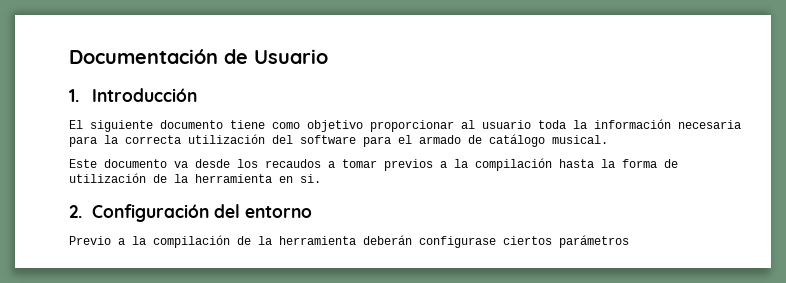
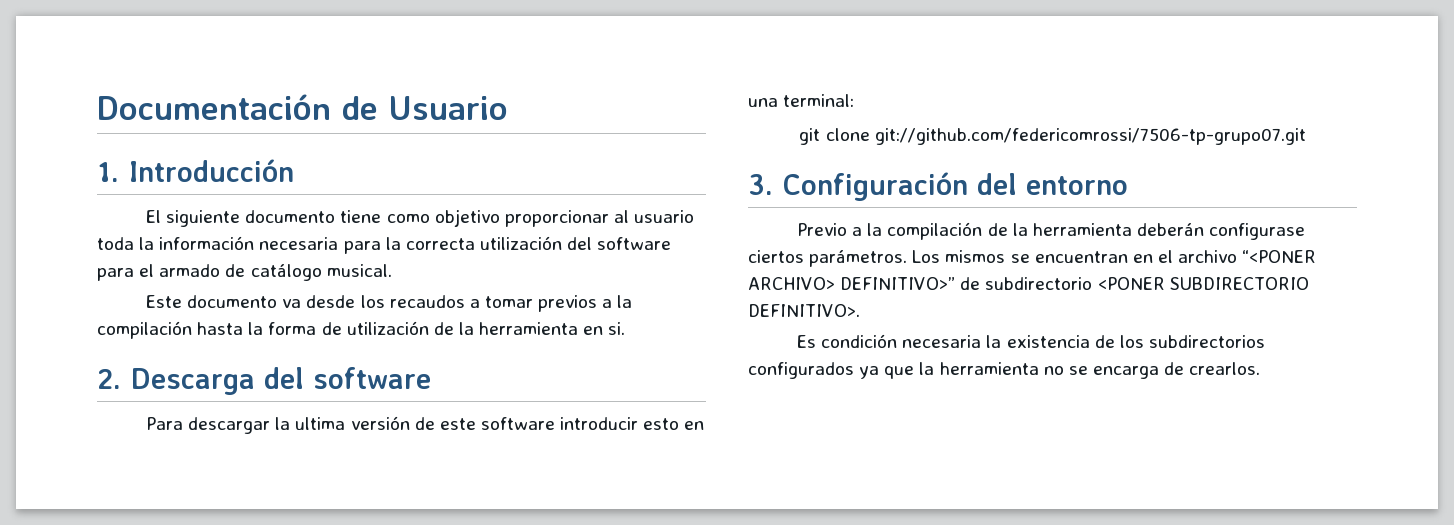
(82, 211) none -> [130,367,431,395] [146,416,705,434] [748,94,855,107] [799,128,1306,145] [748,174,773,195] Descarga del software // Para descargar la ultima versión de este software introducir esto en una terminal: // git clone git://github.com/federicomrossi/7506-tp-grupo07.git // 3.
[559,235,629,248] parámetros -> [809,250,1317,267] [748,277,1309,290] [748,304,860,317] [797,334,1266,348] [748,362,1261,379] parámetros. Los mismos se encuentran en el archivo “<PONER ARCHIVO> DEFINITIVO>” de subdirectorio <PONER SUBDIRECTORIO DEFINITIVO>. // Es condición necesaria la existencia de los subdirectorios configurados ya que la herramienta no se encarga de crearlos.

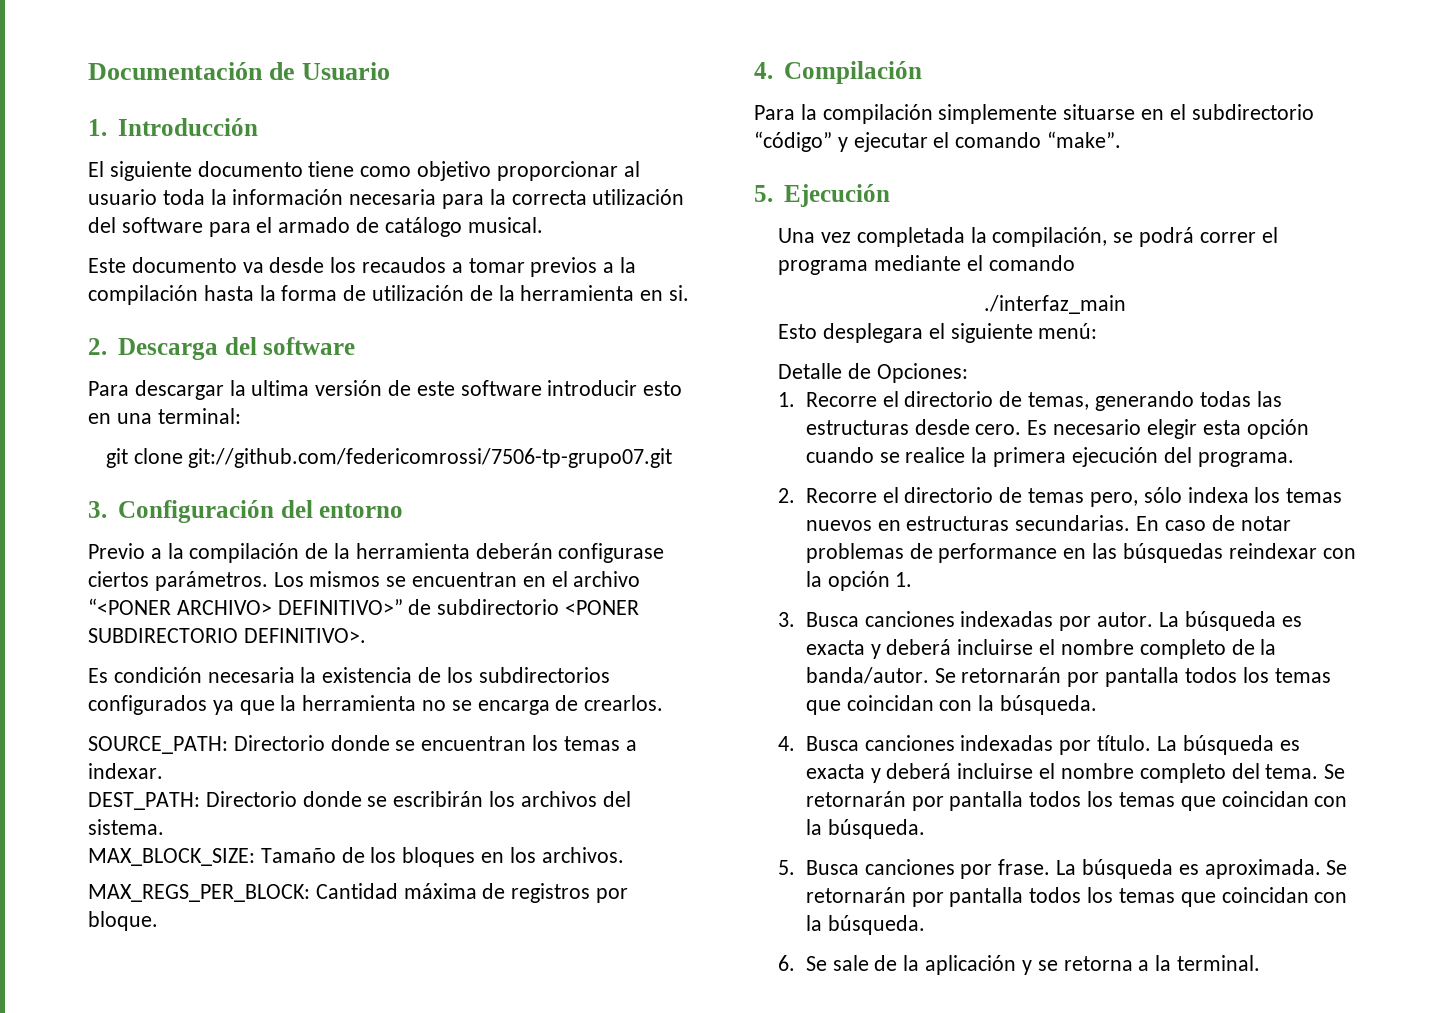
(1261, 368) none -> [88,735,637,754] [88,763,163,779] [88,791,631,810] [88,819,164,835] [88,847,624,867] [88,883,629,903] [88,911,158,931] [754,61,922,84] [754,104,1314,124] [754,131,1122,152] [754,184,890,207] [778,227,1278,247] [778,255,1075,275] [984,295,1126,314] [778,323,1098,343] [778,363,968,383] [778,391,1282,411] [805,419,1309,439] [805,447,1294,467] [778,487,1343,507] [805,515,1291,531] [805,543,1356,563] [805,571,913,591] [778,611,1302,631] [805,639,1277,659] [805,667,1331,687] [805,695,1098,715] [778,735,1300,755] [805,763,1346,783] [805,791,1348,811] [805,819,925,839] [778,859,1348,879] [805,887,1348,907] [805,915,925,935] [778,955,1260,975] // SOURCE_PATH: Directorio donde se encuentran los temas a indexar. // DEST_PATH: Directorio donde se escribirán los archivos del sistema. // MAX_BLOCK_SIZE: Tamaño de los bloques en los archivos. // MAX_REGS_PER_BLOCK: Cantidad máxima de registros por bloque. // 4. Compilación // Para la compilación simplemente situarse en el subdirectorio “código” y ejecutar el comando “make”. // 5. Ejecución // Una vez completada la compilación, se podrá correr el programa mediante el comando // ./interfaz_main // Esto desplegara el siguiente menú: // Detalle de Opciones: // 1. Recorre el directorio de temas, generando todas las estructuras desde cero. Es necesario elegir esta opción cuando se realice la primera ejecución del programa. // 2. Recorre el directorio de temas pero, sólo indexa los temas nuevos en estructuras secundarias. En caso de notar problemas de performance en las búsquedas reindexar con la opción 1. // 3. Busca canciones indexadas por autor. La búsqueda es exacta y deberá incluirse el nombre completo de la banda/autor. Se retornarán por pantalla todos los temas que coincidan con la búsqueda. // 4. Busca canciones indexadas por título. La búsqueda es exacta y deberá incluirse el nombre completo del tema. Se retornarán por pantalla todos los temas que coincidan con la búsqueda. // 5. Busca canciones por frase. La búsqueda es aproximada. Se retornarán por pantalla todos los temas que coincidan con la búsqueda. // 6. Se sale de la aplicación y se retorna a la terminal.

